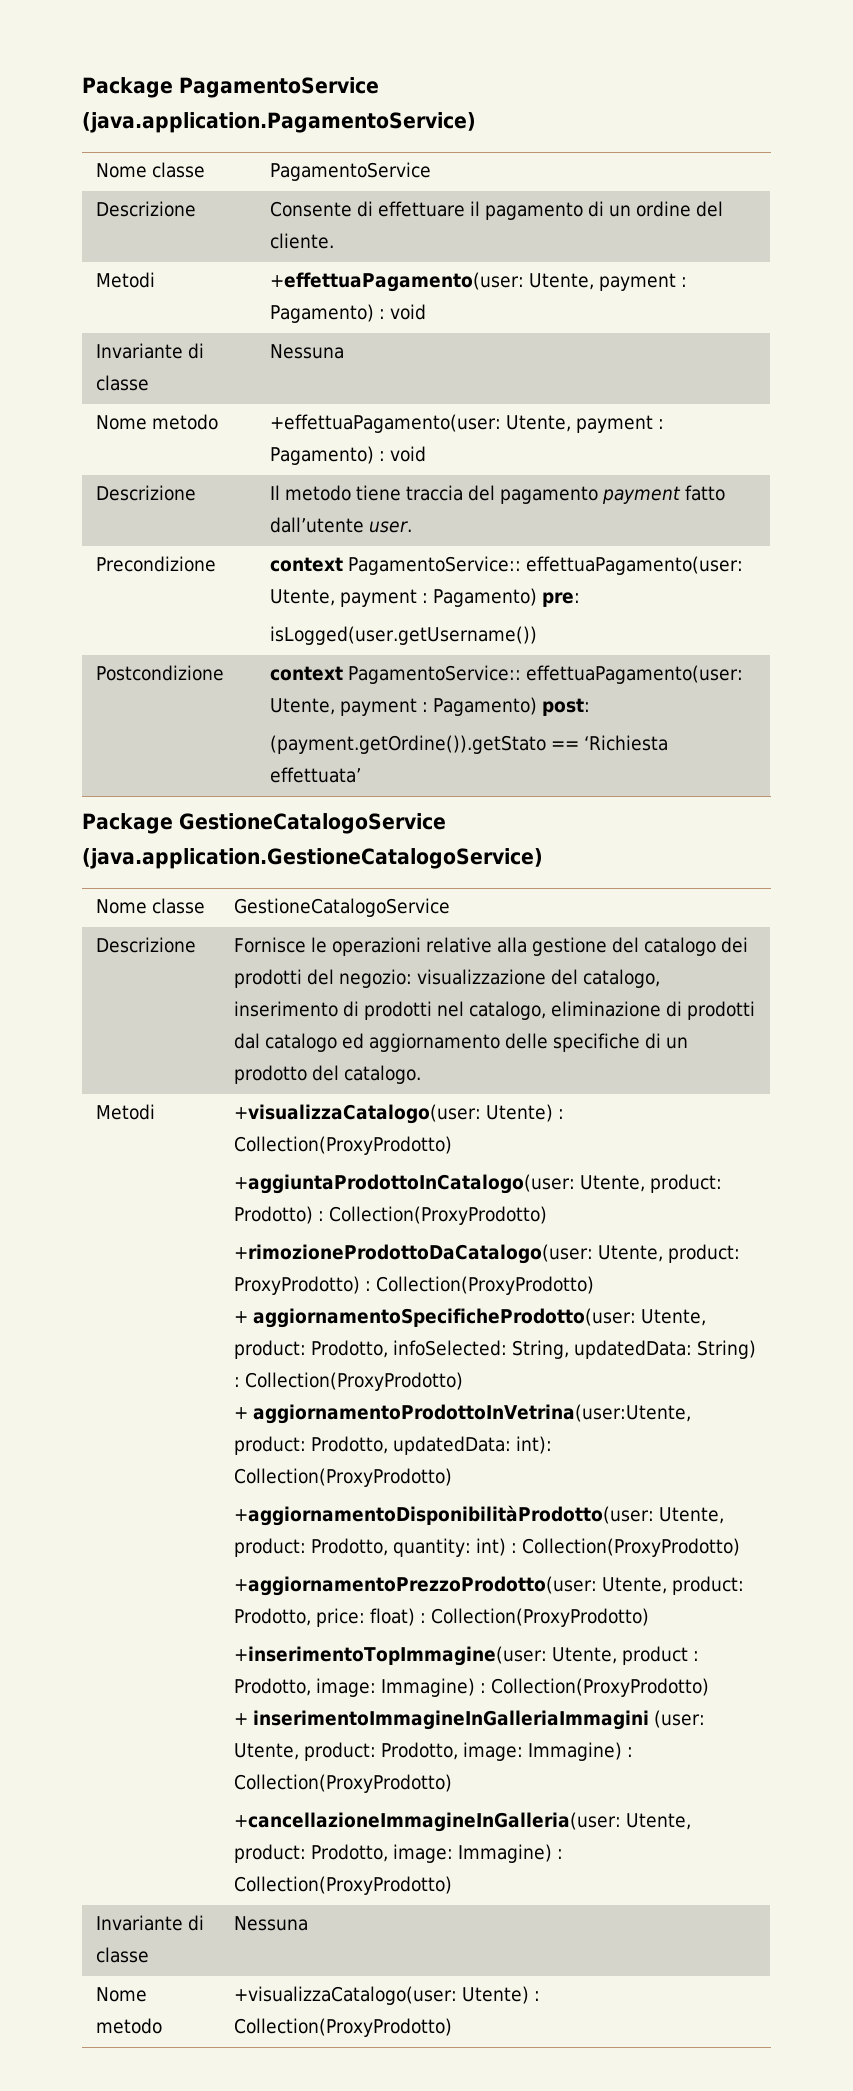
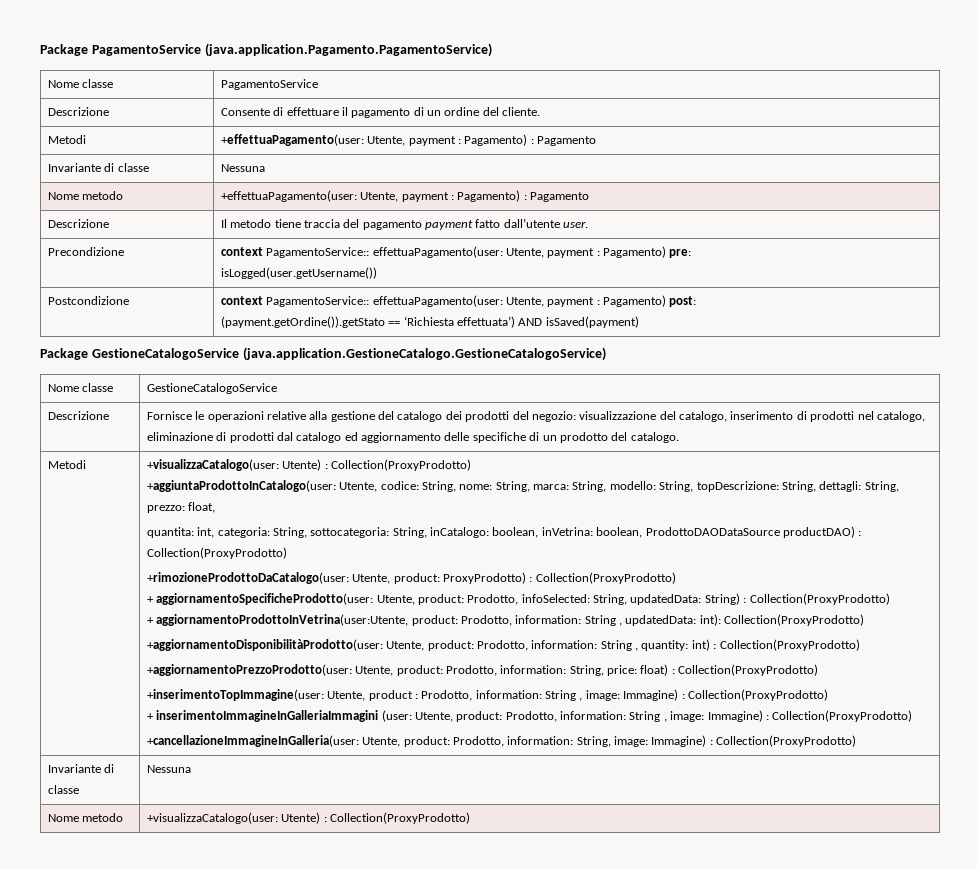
[82,112,476,133] (java.application.PagamentoService) -> [204,43,492,57] (java.application.Pagamento.PagamentoService)
[390,304,427,320] void -> [537,136,597,146] Pagamento
[390,446,427,462] void -> [530,192,590,202] Pagamento
[270,767,362,783] effettuata’ -> [456,316,639,328] effettuata’) AND isSaved(payment)
[82,848,543,869] (java.application.GestioneCatalogoService) -> [242,347,606,361] (java.application.GestioneCatalogo.GestioneCatalogoService)
[650,1174,723,1193] [234,1206,314,1224] product: Prodotto) -> [380,481,899,492] [146,502,216,513] [146,526,855,538] codice: String, nome: String, marca: String, modello: String, topDescrizione: String, dettagli: String, prezzo: float, // quantita: int, categoria: String, sottocategoria: String, inCatalogo: boolean, inVetrina: boolean, ProdottoDAODataSource productDAO)
(389, 1445) none -> [515,615,623,626] information: String ,
(389, 1547) none -> [531,640,639,651] information: String ,
(312, 1617) none -> [500,665,604,676] information: String,
(312, 1687) none -> [475,690,583,701] information: String ,
(459, 1751) none -> [560,711,667,722] information: String ,
(389, 1853) none -> [507,736,611,747] information: String,

